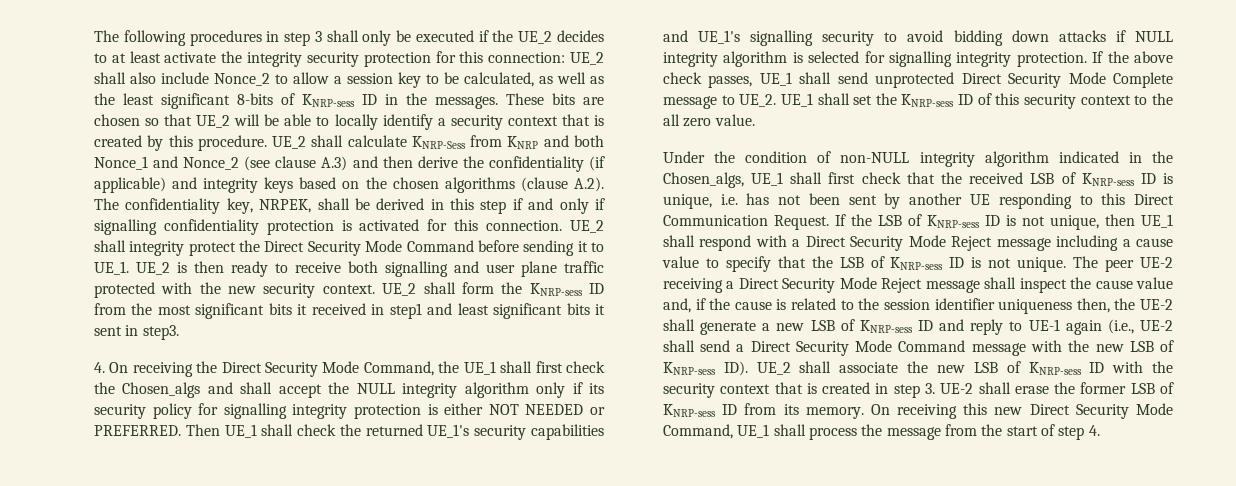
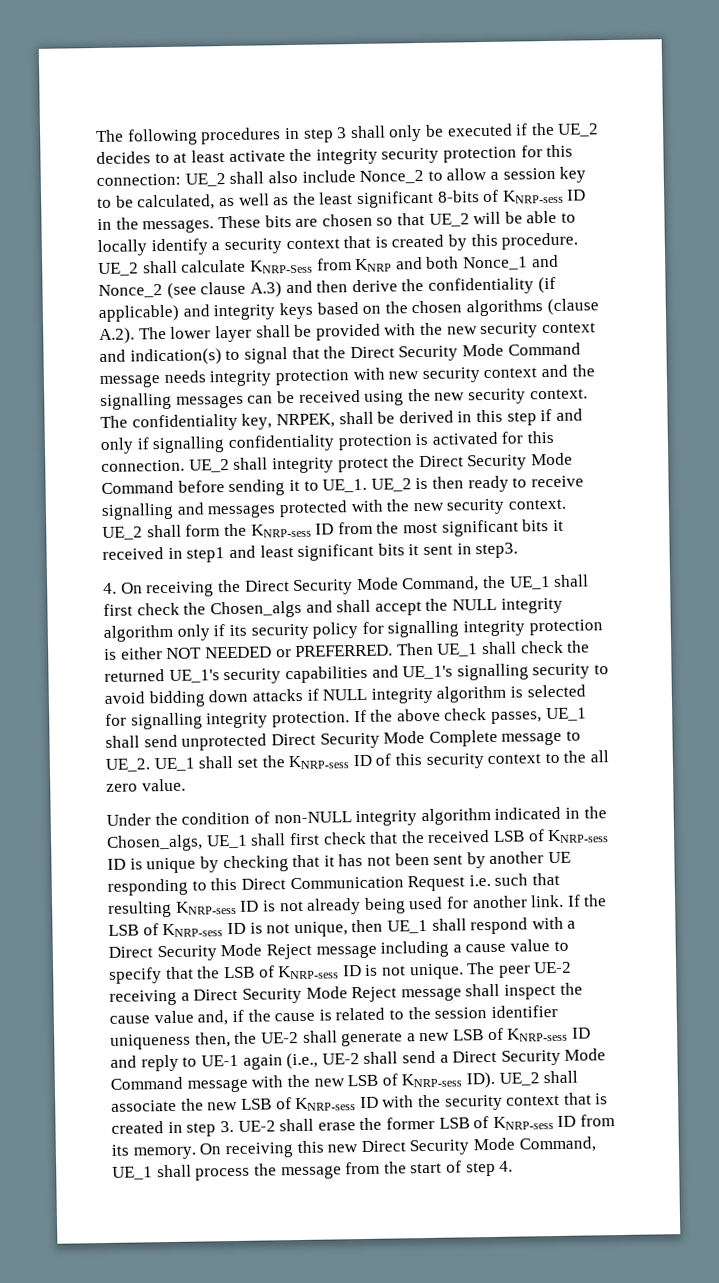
(119, 204) none -> [170,322,596,343] [99,342,581,366] [99,364,595,388] [100,388,588,410] [100,415,129,428] lower layer shall be provided with the new security context and indication(s) to signal that the Direct Security Mode Command message needs integrity protection with new security context and the signalling messages can be received using the new security context. The
[347,261,378,273] both -> (584, 481) none
[485,261,604,277] user plane traffic -> [207,504,277,519] messages
[662,194,738,209] unique, i.e. -> [146,854,335,874] unique by checking that it
[773,215,829,230] Request. -> [407,872,560,892] [108,894,565,918] Request i.e. such that resulting KNRP-sess ID is not already being used for another link.

